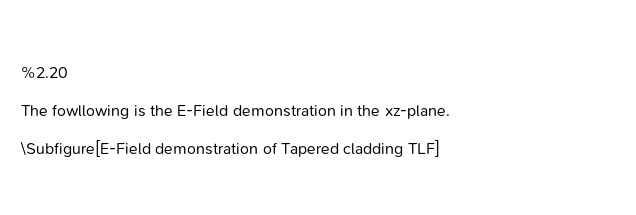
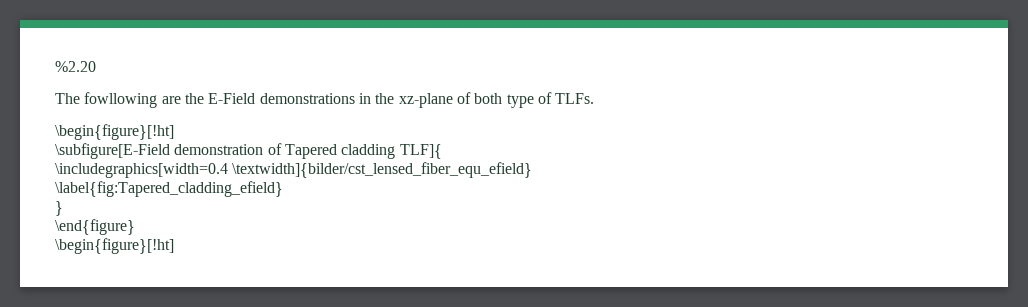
[133,105,146,117] is -> [161,96,181,104] are
[232,105,336,117] demonstration -> [259,93,355,104] demonstrations
[384,105,450,119] [20,140,440,157] xz-plane. // \Subfigure[E-Field demonstration of Tapered cladding TLF] -> [398,92,595,108] [55,124,174,140] [55,143,442,159] [55,162,533,178] [55,181,283,197] [55,201,63,216] [55,219,135,235] [55,238,174,254] xz-plane of both type of TLFs. // \begin{figure}[!ht] // \subfigure[E-Field demonstration of Tapered cladding TLF]{ // \includegraphics[width=0.4 \textwidth]{bilder/cst_lensed_fiber_equ_efield} // \label{fig:Tapered_cladding_efield} // } // \end{figure} // \begin{figure}[!ht]

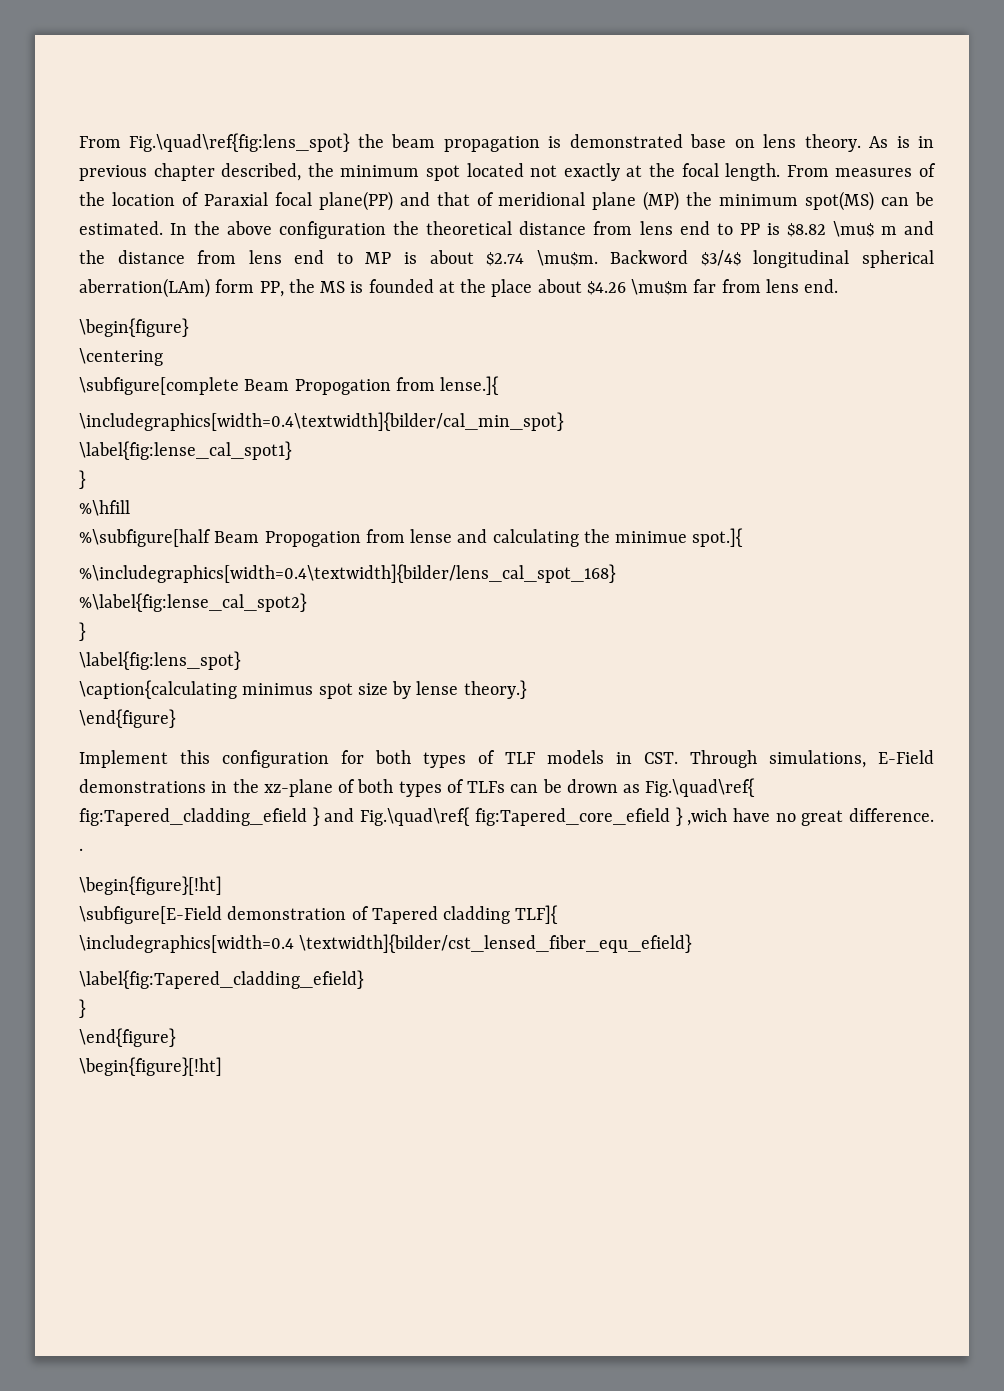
[55,61,96,72] [55,92,204,108] %2.20 // The fowllowing are the -> [79,133,934,152] [79,163,937,181] [79,191,934,211] [79,221,934,239] [79,250,934,268] [79,278,839,298] [79,318,189,337] [79,348,163,366] [79,376,500,395] [79,412,564,431] [79,441,292,460] [79,470,86,489] [79,500,130,516] [79,528,744,547] [79,564,616,583] [79,593,307,612] [79,622,86,641] [79,651,241,670] [79,680,527,699] [79,709,176,728] [79,750,866,768] From Fig.\quad\ref{fig:lens_spot} the beam propagation is demonstrated base on lens theory. As is in previous chapter described, the minimum spot located not exactly at the focal length. From measures of the location of Paraxial focal plane(PP) and that of meridional plane (MP) the minimum spot(MS) can be estimated. In the above configuration the theoretical distance from lens end to PP is $8.82 \mu$ m and the distance from lens end to MP is about $2.74 \mu$m. Backword $3/4$ longitudinal spherical aberration(LAm) form PP, the MS is founded at the place about $4.26 \mu$m far from lens end. // \begin{figure} // \centering // \subfigure[complete Beam Propogation from lense.]{ // \includegraphics[width=0.4\textwidth]{bilder/cal_min_spot} // \label{fig:lense_cal_spot1} // } // %\hfill // %\subfigure[half Beam Propogation from lense and calculating the minimue spot.]{ // %\includegraphics[width=0.4\textwidth]{bilder/lens_cal_spot_168} // %\label{fig:lense_cal_spot2} // } // \label{fig:lens_spot} // \caption{calculating minimus spot size by lense theory.} // \end{figure} // Implement this configuration for both types of TLF models in CST. Through simulations,
[506,92,595,108] type of TLFs. -> [398,778,756,797] [79,807,935,826] [79,848,83,851] types of TLFs can be drown as Fig.\quad\ref{ fig:Tapered_cladding_efield } and Fig.\quad\ref{ fig:Tapered_core_efield } ,wich have no great difference. .

